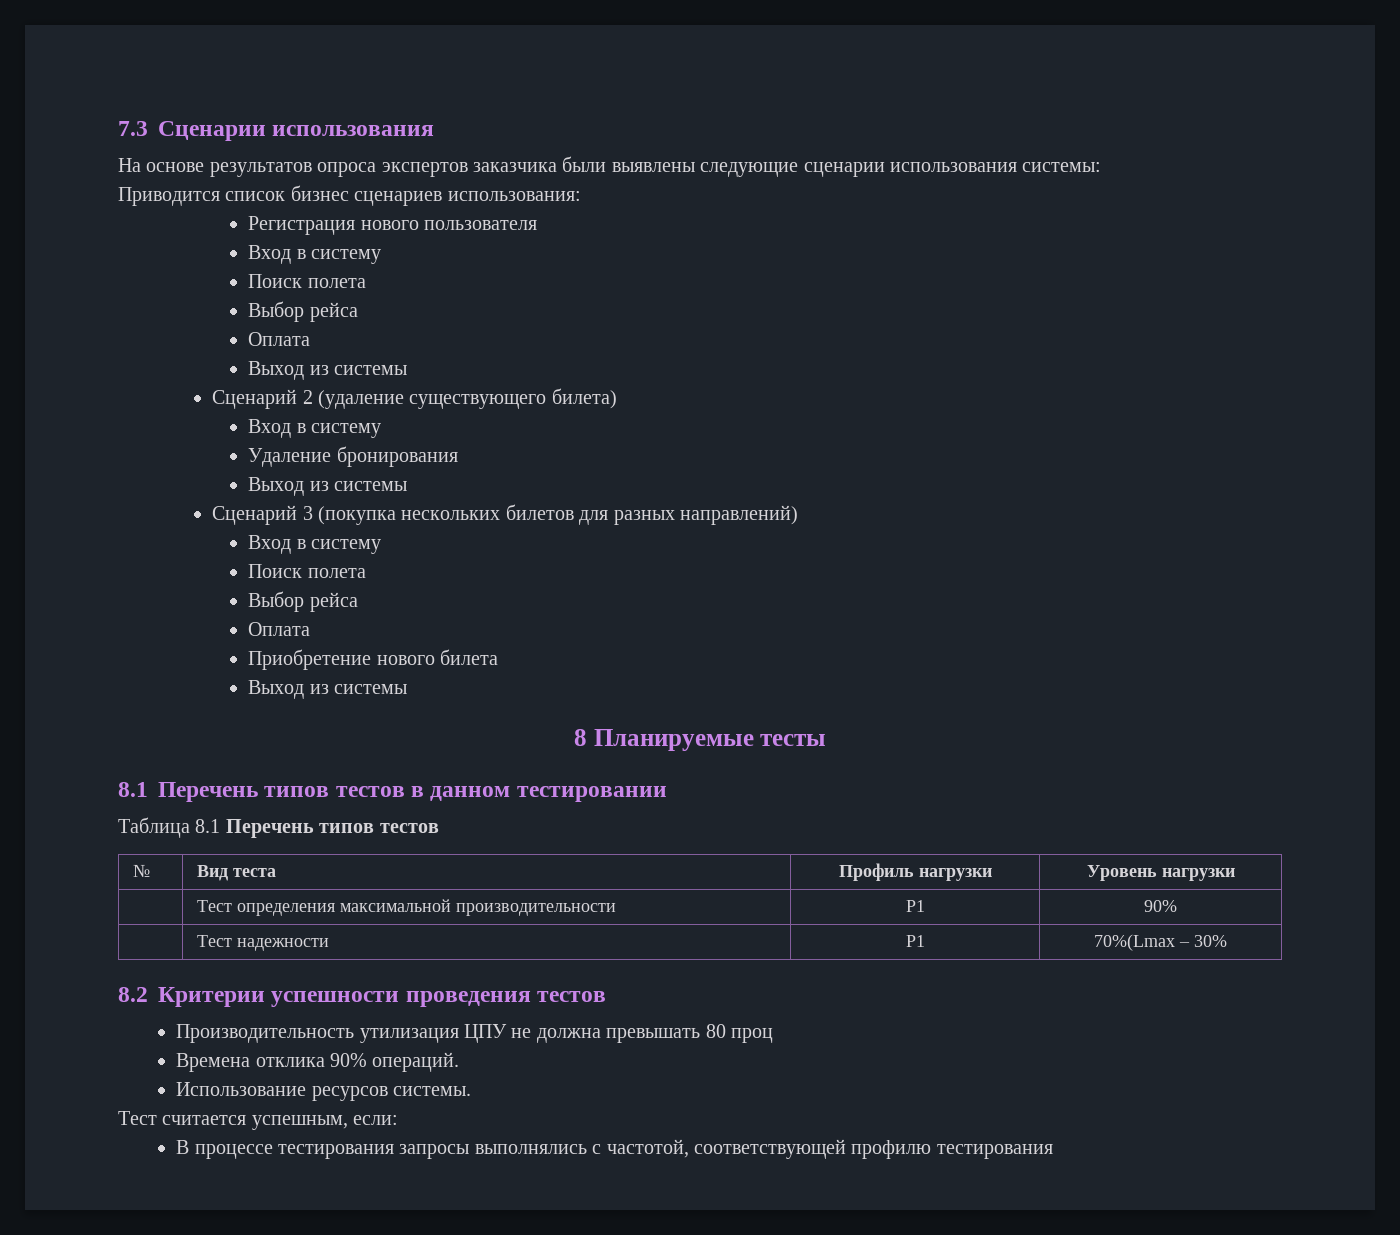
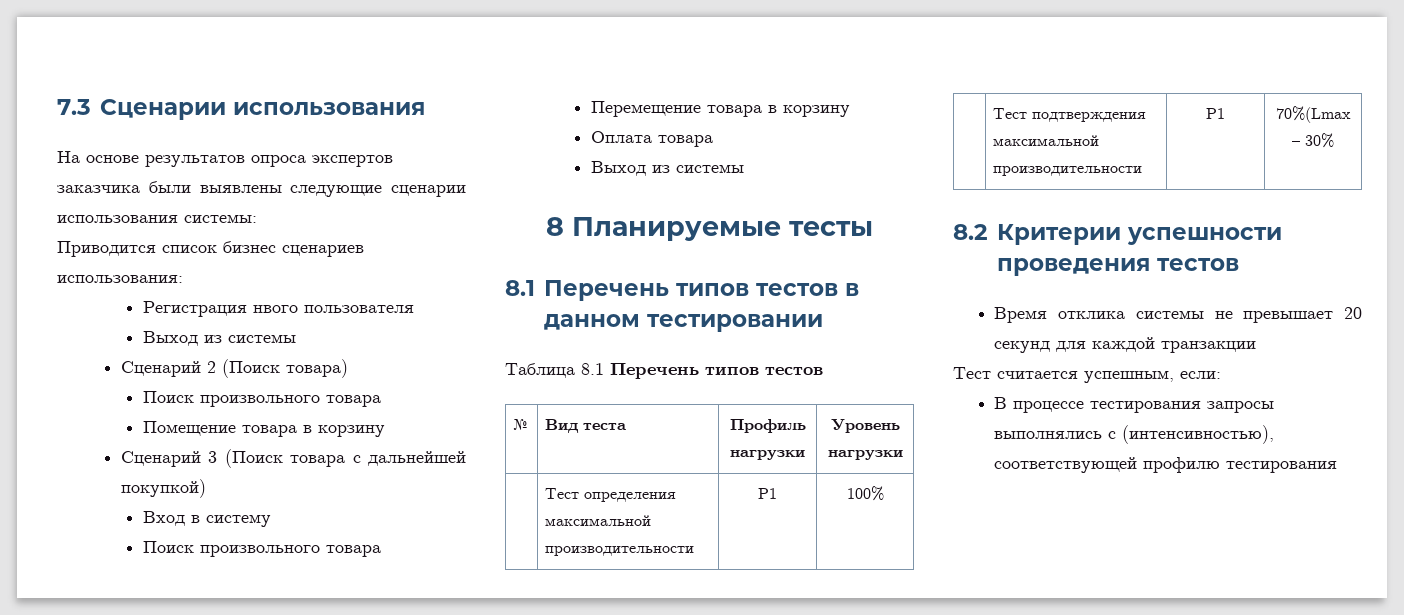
[360,220,419,230] нового -> [252,305,298,313] нвого
[248,245,382,264] [248,274,366,288] [248,301,358,322] [248,332,311,346] // Вход в систему // Поиск полета // Выбор рейса // Оплата -> (414, 309) none
[318,388,617,409] [248,419,382,438] [248,446,458,467] [248,477,408,496] [212,504,799,525] [248,535,382,554] [248,564,366,578] [248,591,358,612] [248,622,311,636] [248,649,499,670] (удаление существующего билета) // Вход в систему // Удаление бронирования // Выход из системы // Сценарий 3 (покупка нескольких билетов для разных направлений) // Вход в систему // Поиск полета // Выбор рейса // Оплата // Приобретение нового билета -> [221,359,348,378] [142,391,381,407] [142,421,385,437] [120,449,467,468] [120,479,206,498] [142,511,271,527] [142,541,381,557] [590,101,850,117] [590,131,713,147] (Поиск товара) // Поиск произвольного товара // Помещение товара в корзину // Сценарий 3 (Поиск товара с дальнейшей покупкой) // Вход в систему // Поиск произвольного товара // Перемещение товара в корзину // Оплата товара
[1144,900,1177,912] [197,935,330,951] 90% // | Тест надежности -> [846,486,884,501] [993,108,1147,122] [993,135,1100,146] [993,166,1143,176] 100% // | Тест подтверждения максимальной производительности
[176,1024,773,1043] [176,1052,460,1072] [176,1082,471,1101] Производительность утилизация ЦПУ не должна превышать 80 проц // Времена отклика 90% операций. // Использование ресурсов системы. -> [994,307,1362,323] [994,337,1257,353] Время отклика системы не превышает 20 секунд для каждой транзакции
[606,1139,689,1158] частотой, -> [1122,425,1275,444] (интенсивностью),

